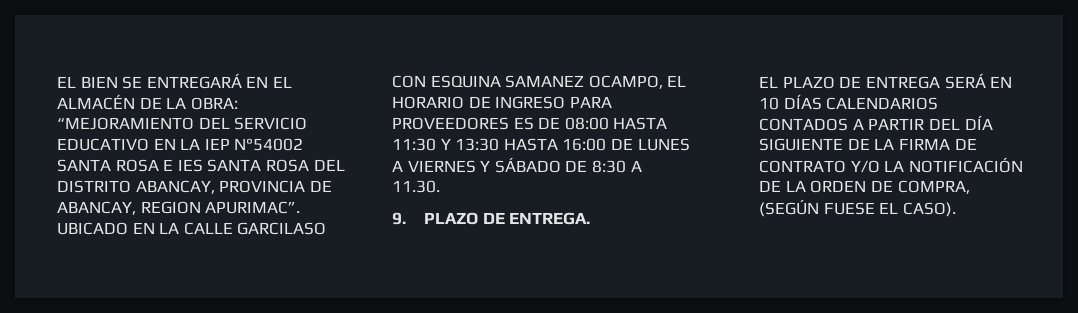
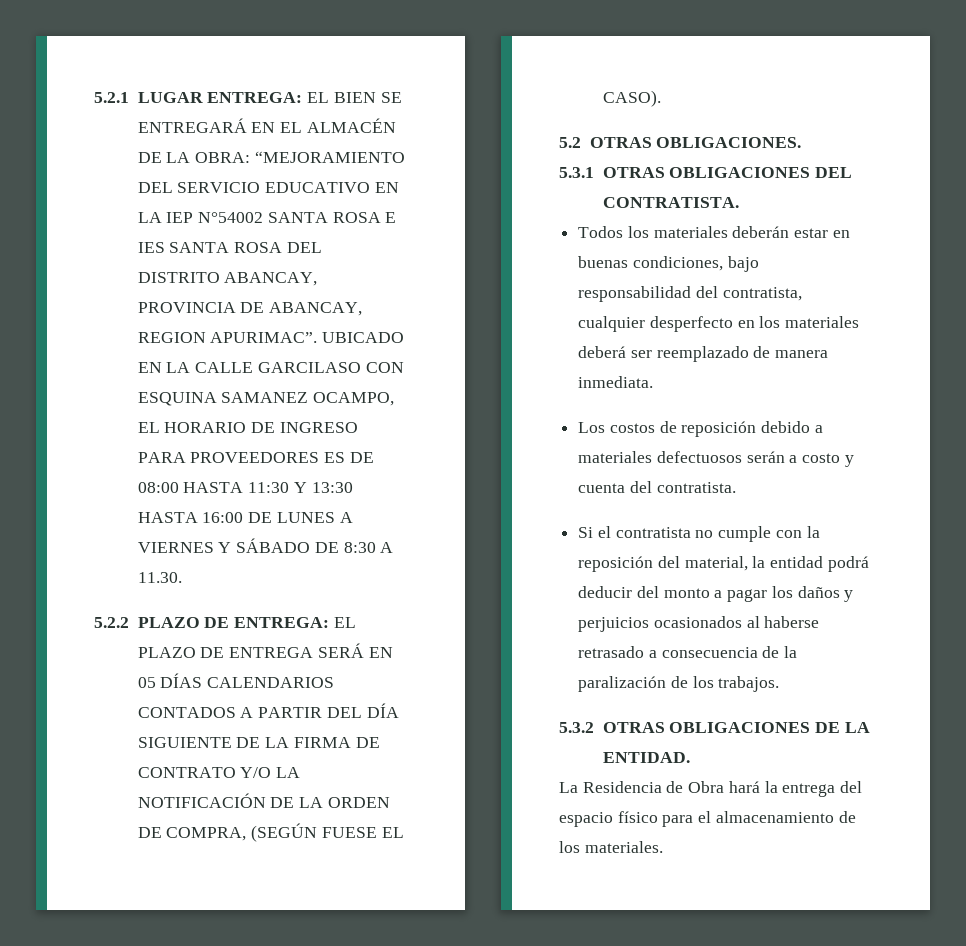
(57, 82) none -> [94,92,303,103] 5.2.1 LUGAR ENTREGA:
[392,212,591,225] 9. PLAZO DE ENTREGA. // -> [94,617,330,628] 5.2.2 PLAZO DE ENTREGA:
[759,97,780,110] 10 -> [137,677,156,688] 05
(957, 209) none -> [559,137,802,148] [559,167,853,178] [602,197,739,208] [578,226,850,238] [578,256,759,272] [578,286,802,302] [578,316,860,332] [578,346,829,362] [578,376,654,388] [578,421,823,437] [578,451,854,467] [578,481,736,493] [578,526,820,542] [578,556,869,572] [578,586,854,602] [578,616,820,632] [578,646,798,658] [578,676,780,692] [559,722,870,733] [602,752,690,763] [559,781,863,797] [559,811,856,827] [559,841,663,853] // 5.2 OTRAS OBLIGACIONES. // 5.3.1 OTRAS OBLIGACIONES DEL CONTRATISTA. // Todos los materiales deberán estar en buenas condiciones, bajo responsabilidad del contratista, cualquier desperfecto en los materiales deberá ser reemplazado de manera inmediata. // Los costos de reposición debido a materiales defectuosos serán a costo y cuenta del contratista. // Si el contratista no cumple con la reposición del material, la entidad podrá deducir del monto a pagar los daños y perjuicios ocasionados al haberse retrasado a consecuencia de la paralización de los trabajos. // 5.3.2 OTRAS OBLIGACIONES DE LA ENTIDAD. // La Residencia de Obra hará la entrega del espacio físico para el almacenamiento de los materiales.

